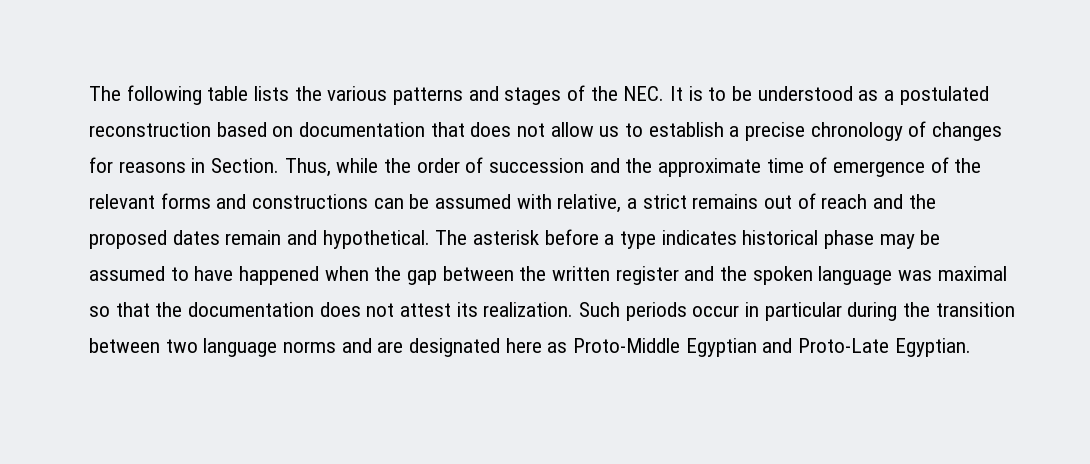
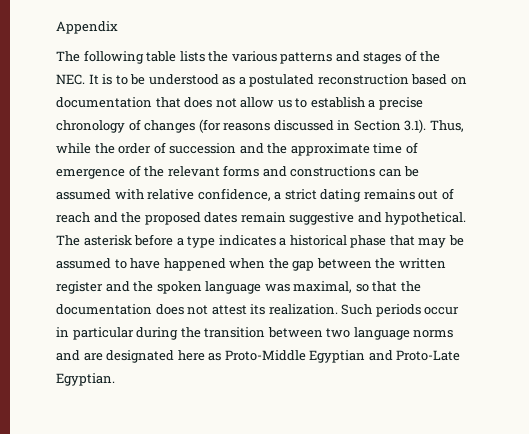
(89, 93) none -> [56,21,118,34] Appendix //
[89,157,280,173] for reasons in Section. -> [198,119,427,133] (for reasons discussed in Section 3.1).
[557,194,622,213] relative, -> [147,188,271,201] relative confidence,
(687, 201) none -> [320,189,362,202] dating
(282, 237) none -> [289,212,355,225] suggestive
(737, 237) none -> [279,238,287,246] a
(875, 239) none -> [389,235,415,246] that
[937,266,1007,281] maximal -> [293,281,353,293] maximal,

